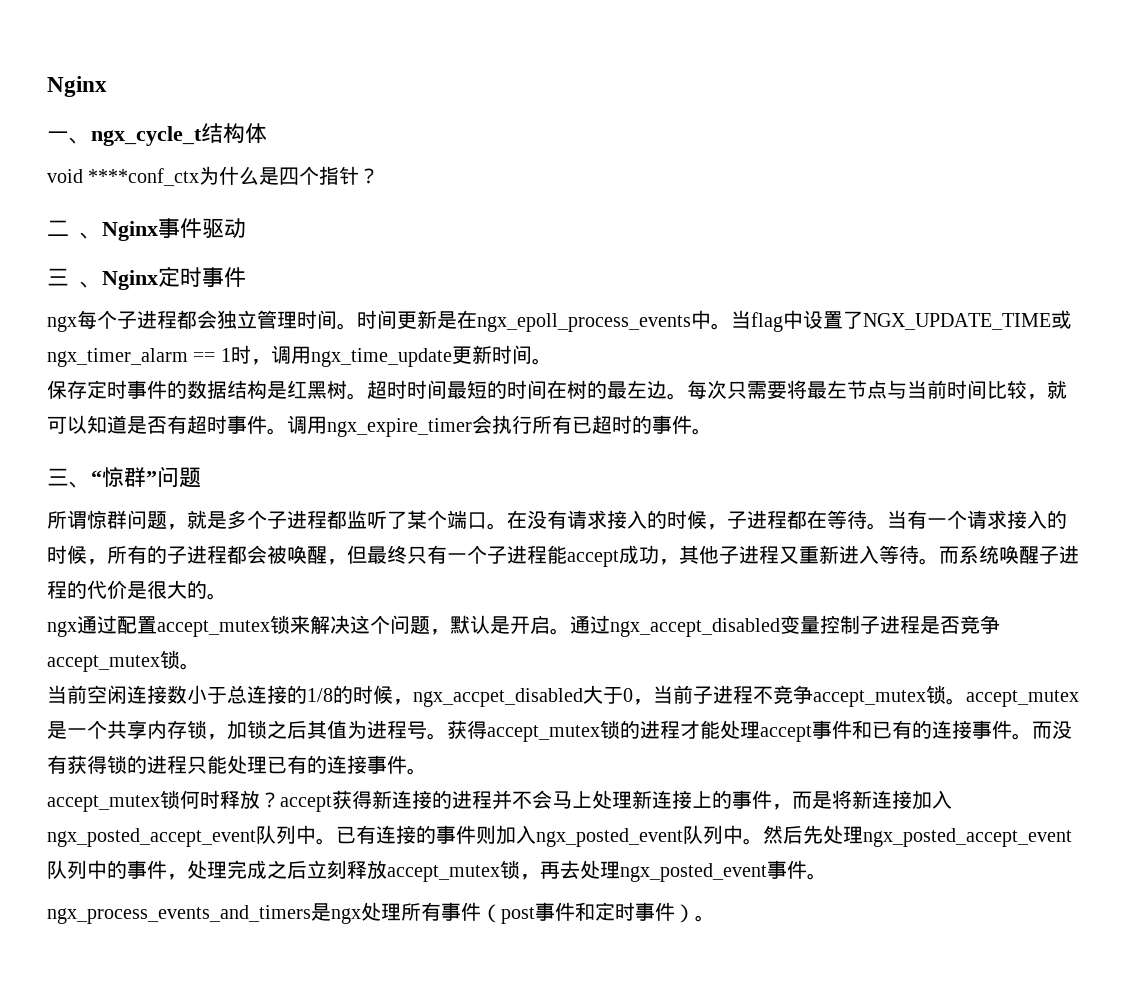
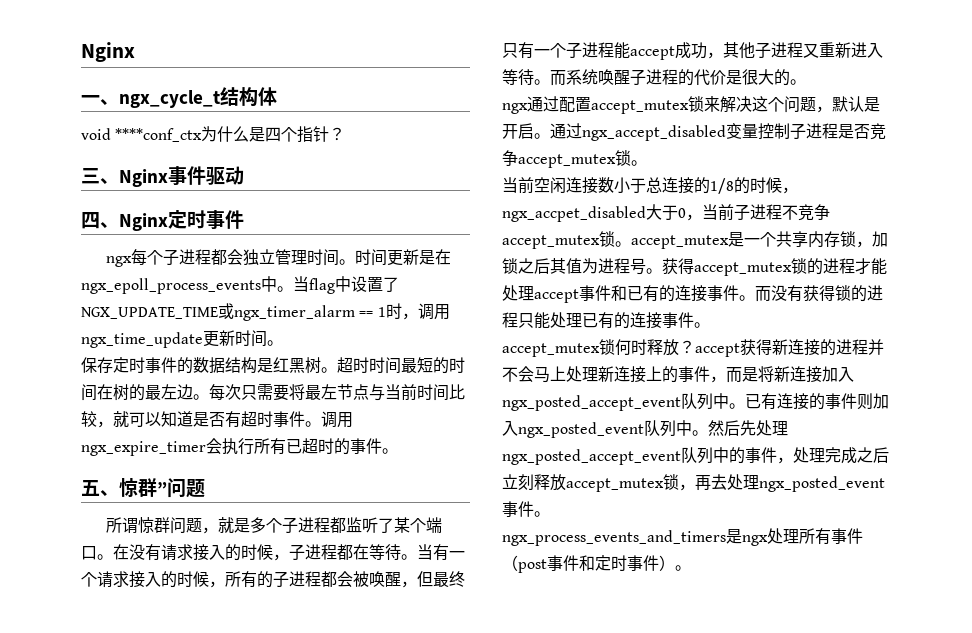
[47,220,69,236] 二 -> [81,168,100,184] 三
[47,268,69,286] 三 -> [81,212,100,229] 四
[47,468,102,488] 三、“ -> [81,480,119,496] 五、

